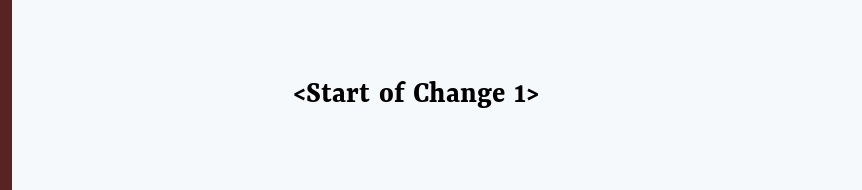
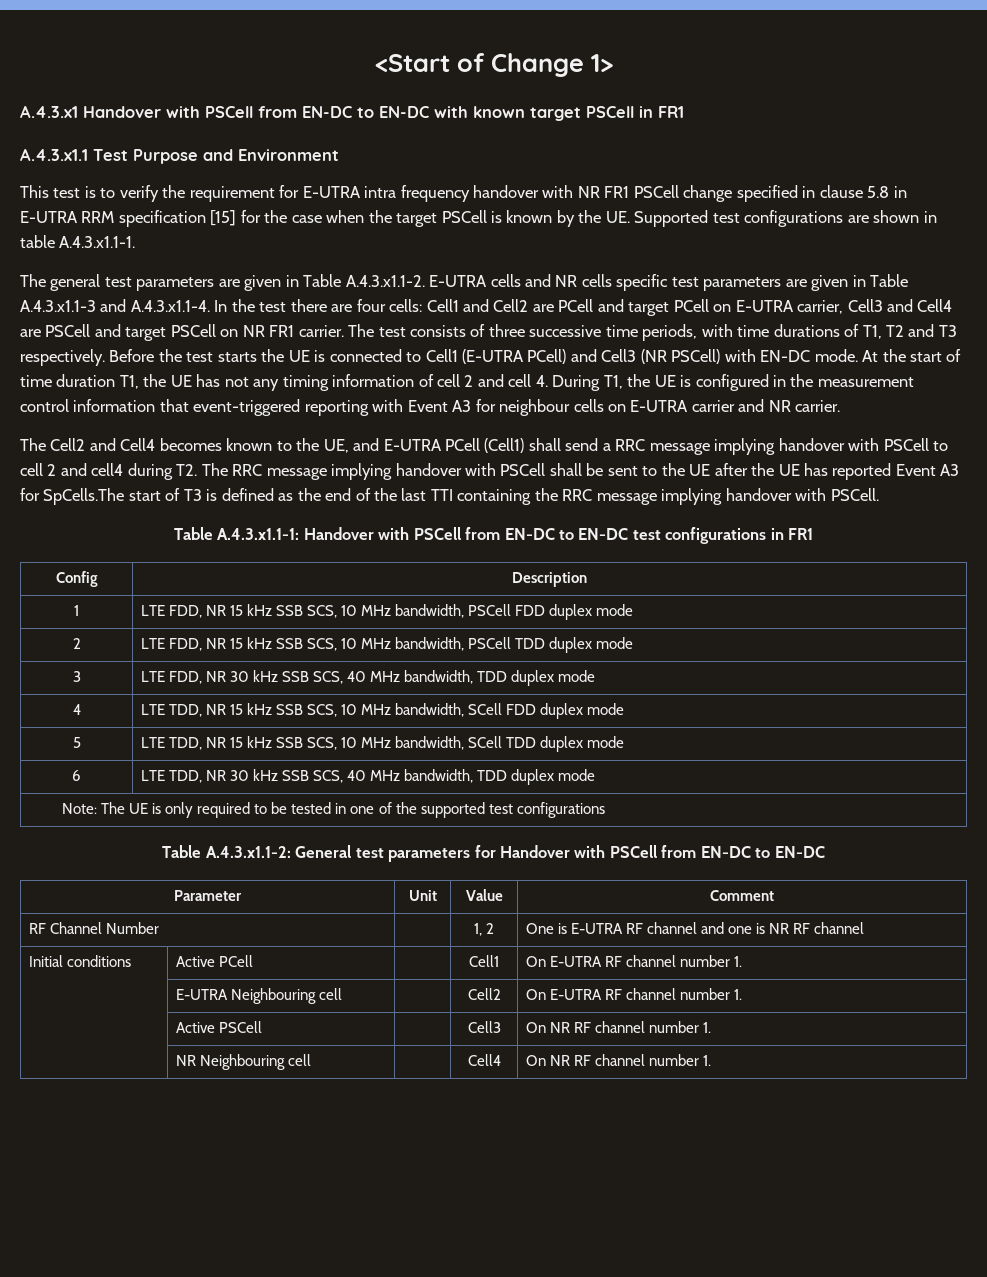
(539, 93) none -> [20,105,684,121] [20,148,339,164] [20,185,907,202] [20,210,937,227] [20,235,136,248] [20,274,909,291] [20,299,953,316] [20,324,957,341] [20,349,962,366] [20,374,914,391] [20,399,841,416] [20,438,949,455] [20,463,960,480] [20,488,879,505] [173,527,814,544] [55,571,98,587] [512,572,587,587] [74,605,79,616] [140,604,634,620] [72,638,81,649] [140,637,634,653] [72,671,81,682] [140,670,596,686] [72,704,81,715] [140,703,625,719] [72,737,81,748] [140,736,625,752] [72,770,81,781] [140,769,596,785] [61,802,605,818] [162,845,825,862] [174,890,242,901] [408,890,437,901] [465,889,503,901] [710,890,774,901] [28,922,159,934] [473,923,495,936] [525,922,865,934] [28,955,131,967] [175,955,253,967] [469,955,499,967] [525,955,742,967] [175,988,342,1004] [467,988,501,1000] [525,988,742,1000] [175,1021,262,1033] [467,1021,501,1033] [525,1021,711,1033] [175,1054,311,1070] [467,1054,501,1066] [525,1054,711,1066] // A.4.3.x1 Handover with PSCell from EN-DC to EN-DC with known target PSCell in FR1 // A.4.3.x1.1 Test Purpose and Environment // This test is to verify the requirement for E-UTRA intra frequency handover with NR FR1 PSCell change specified in clause 5.8 in E-UTRA RRM specification [15] for the case when the target PSCell is known by the UE. Supported test configurations are shown in table A.4.3.x1.1-1. // The general test parameters are given in Table A.4.3.x1.1-2. E-UTRA cells and NR cells specific test parameters are given in Table A.4.3.x1.1-3 and A.4.3.x1.1-4. In the test there are four cells: Cell1 and Cell2 are PCell and target PCell on E-UTRA carrier, Cell3 and Cell4 are PSCell and target PSCell on NR FR1 carrier. The test consists of three successive time periods, with time durations of T1, T2 and T3 respectively. Before the test starts the UE is connected to Cell1 (E-UTRA PCell) and Cell3 (NR PSCell) with EN-DC mode. At the start of time duration T1, the UE has not any timing information of cell 2 and cell 4. During T1, the UE is configured in the measurement control information that event-triggered reporting with Event A3 for neighbour cells on E-UTRA carrier and NR carrier. // The Cell2 and Cell4 becomes known to the UE, and E-UTRA PCell (Cell1) shall send a RRC message implying handover with PSCell to cell 2 and cell4 during T2. The RRC message implying handover with PSCell shall be sent to the UE after the UE has reported Event A3 for SpCells.The start of T3 is defined as the end of the last TTI containing the RRC message implying handover with PSCell. // Table A.4.3.x1.1-1: Handover with PSCell from EN-DC to EN-DC test configurations in FR1 // Config | Description // 1 | LTE FDD, NR 15 kHz SSB SCS, 10 MHz bandwidth, PSCell FDD duplex mode // 2 | LTE FDD, NR 15 kHz SSB SCS, 10 MHz bandwidth, PSCell TDD duplex mode // 3 | LTE FDD, NR 30 kHz SSB SCS, 40 MHz bandwidth, TDD duplex mode // 4 | LTE TDD, NR 15 kHz SSB SCS, 10 MHz bandwidth, SCell FDD duplex mode // 5 | LTE TDD, NR 15 kHz SSB SCS, 10 MHz bandwidth, SCell TDD duplex mode // 6 | LTE TDD, NR 30 kHz SSB SCS, 40 MHz bandwidth, TDD duplex mode // Note: The UE is only required to be tested in one of the supported test configurations // Table A.4.3.x1.1-2: General test parameters for Handover with PSCell from EN-DC to EN-DC // Parameter | Unit | Value | Comment // RF Channel Number | | 1, 2 | One is E-UTRA RF channel and one is NR RF channel // Initial conditions | Active PCell | | Cell1 | On E-UTRA RF channel number 1. // | E-UTRA Neighbouring cell | | Cell2 | On E-UTRA RF channel number 1. // | Active PSCell | | Cell3 | On NR RF channel number 1. // | NR Neighbouring cell | | Cell4 | On NR RF channel number 1.

